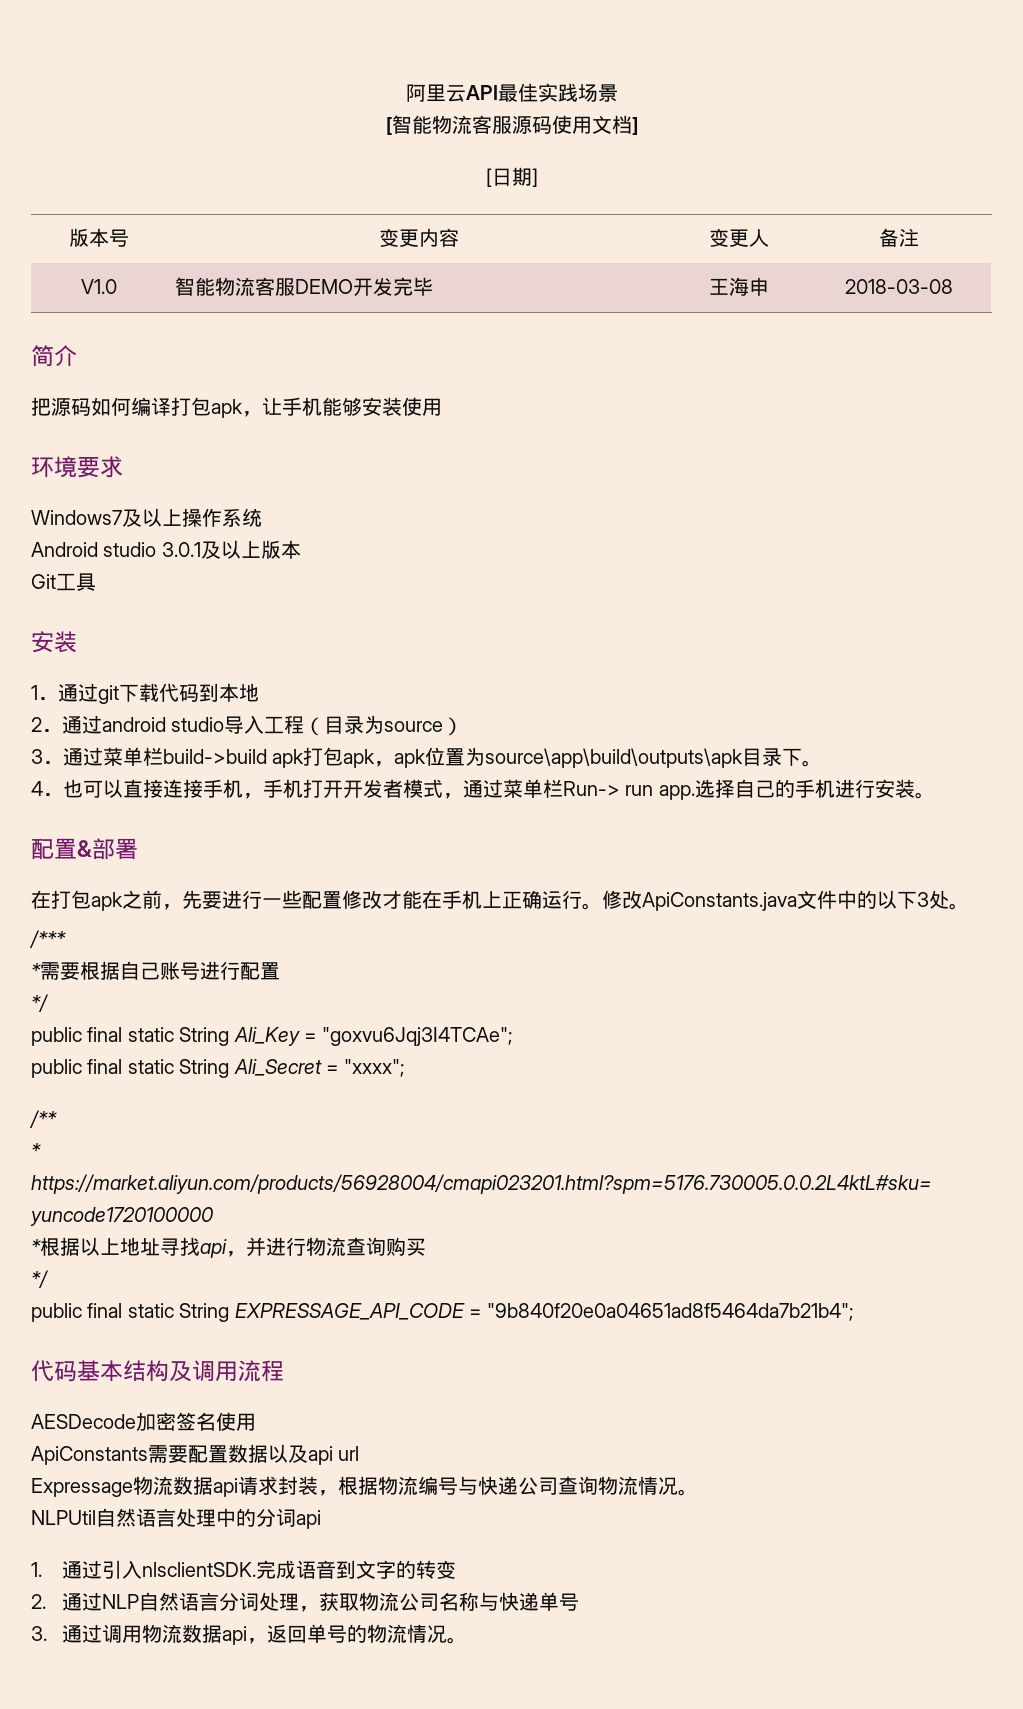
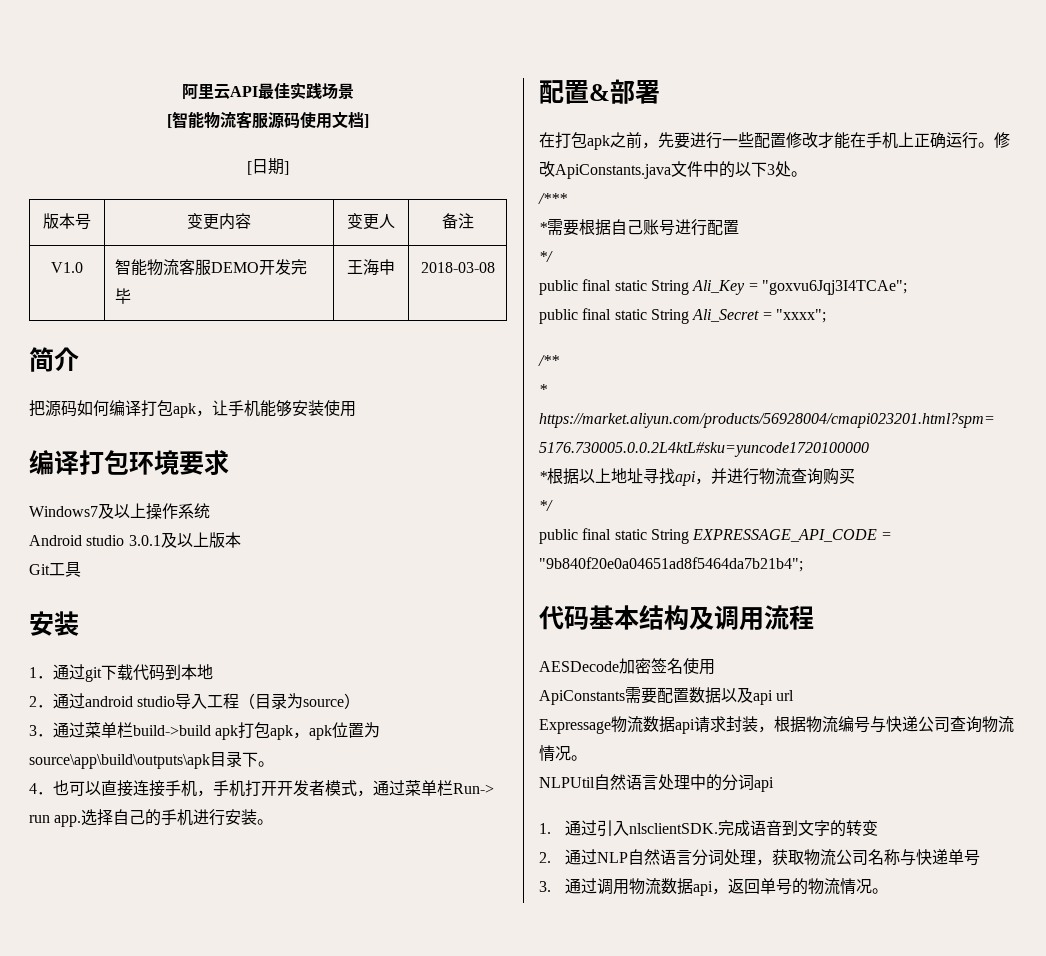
(442, 407) none -> [29,450,129,475] 编译打包

